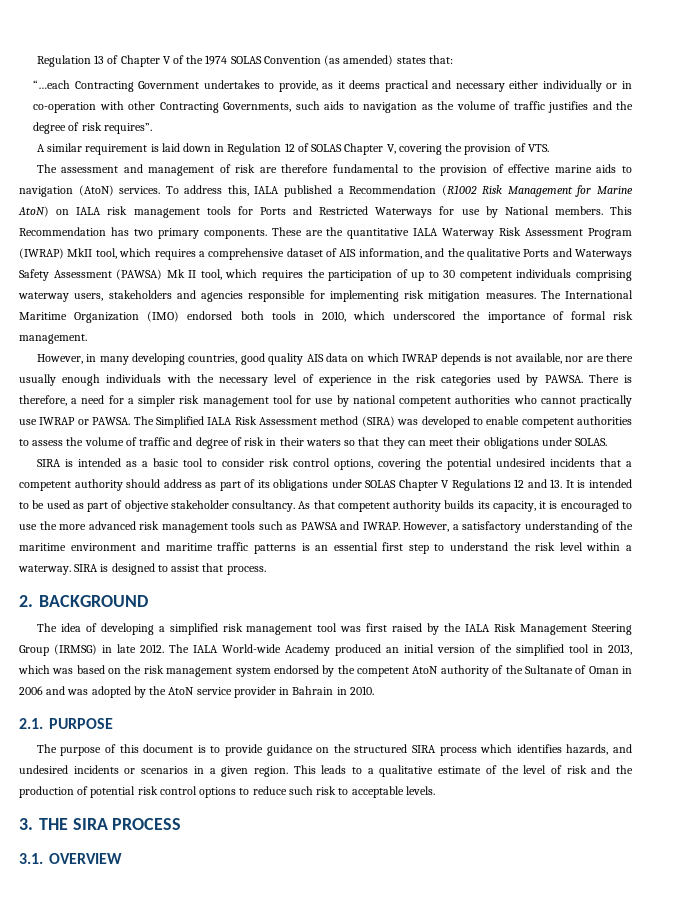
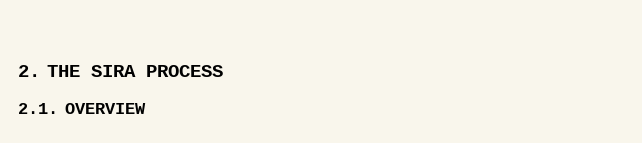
[36,55,453,67] [33,80,632,92] [33,101,633,113] [33,122,152,134] [36,143,549,155] [36,164,632,176] [19,185,633,197] [18,206,632,218] [19,227,632,239] [19,248,632,260] [19,269,632,281] [18,290,633,302] [19,311,633,323] [19,334,87,344] [36,353,634,365] [19,374,633,386] [19,395,633,407] [19,416,632,428] [19,437,608,449] [36,458,633,470] [19,479,632,491] [19,500,632,512] [19,521,633,533] [19,542,632,554] [18,563,266,575] [19,595,148,607] [36,623,633,635] [19,644,632,656] [18,665,632,677] [19,686,374,698] [19,718,113,729] [36,744,632,756] [19,765,633,777] [19,786,435,798] [19,818,33,830] Regulation 13 of Chapter V of the 1974 SOLAS Convention (as amended) states that: // “…each Contracting Government undertakes to provide, as it deems practical and necessary either individually or in co-operation with other Contracting Governments, such aids to navigation as the volume of traffic justifies and the degree of risk requires”. // A similar requirement is laid down in Regulation 12 of SOLAS Chapter V, covering the provision of VTS. // The assessment and management of risk are therefore fundamental to the provision of effective marine aids to navigation (AtoN) services. To address this, IALA published a Recommendation (R1002 Risk Management for Marine AtoN) on IALA risk management tools for Ports and Restricted Waterways for use by National members. This Recommendation has two primary components. These are the quantitative IALA Waterway Risk Assessment Program (IWRAP) MkII tool, which requires a comprehensive dataset of AIS information, and the qualitative Ports and Waterways Safety Assessment (PAWSA) Mk II tool, which requires the participation of up to 30 competent individuals comprising waterway users, stakeholders and agencies responsible for implementing risk mitigation measures. The International Maritime Organization (IMO) endorsed both tools in 2010, which underscored the importance of formal risk management. // However, in many developing countries, good quality AIS data on which IWRAP depends is not available, nor are there usually enough individuals with the necessary level of experience in the risk categories used by PAWSA. There is therefore, a need for a simpler risk management tool for use by national competent authorities who cannot practically use IWRAP or PAWSA. The Simplified IALA Risk Assessment method (SIRA) was developed to enable competent authorities to assess the volume of traffic and degree of risk in their waters so that they can meet their obligations under SOLAS. // SIRA is intended as a basic tool to consider risk control options, covering the potential undesired incidents that a competent authority should address as part of its obligations under SOLAS Chapter V Regulations 12 and 13. It is intended to be used as part of objective stakeholder consultancy. As that competent authority builds its capacity, it is encouraged to use the more advanced risk management tools such as PAWSA and IWRAP. However, a satisfactory understanding of the maritime environment and maritime traffic patterns is an essential first step to understand the risk level within a waterway. SIRA is designed to assist that process. // 2. BACKGROUND // The idea of developing a simplified risk management tool was first raised by the IALA Risk Management Steering Group (IRMSG) in late 2012. The IALA World-wide Academy produced an initial version of the simplified tool in 2013, which was based on the risk management system endorsed by the competent AtoN authority of the Sultanate of Oman in 2006 and was adopted by the AtoN service provider in Bahrain in 2010. // 2.1. PURPOSE // The purpose of this document is to provide guidance on the structured SIRA process which identifies hazards, and undesired incidents or scenarios in a given region. This leads to a qualitative estimate of the level of risk and the production of potential risk control options to reduce such risk to acceptable levels. // 3. -> [18,65,40,77] 2.
[19,853,43,864] 3.1. -> [18,103,58,114] 2.1.

